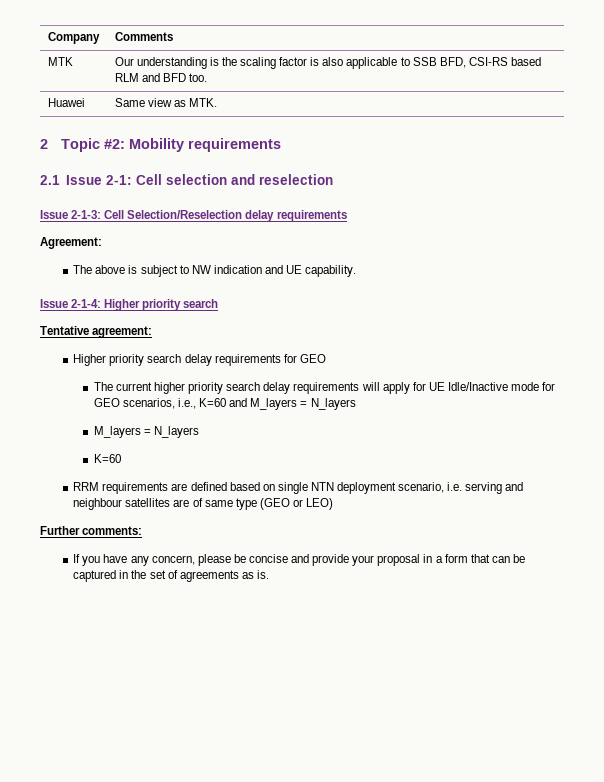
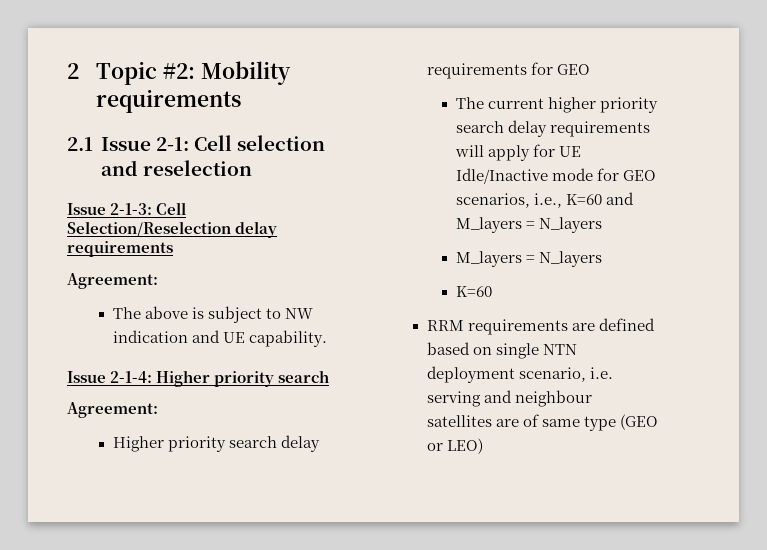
[47,32,100,44] [114,32,173,41] [47,57,73,66] [114,57,542,69] [114,73,207,82] [47,98,85,107] [114,98,217,107] Company | Comments // MTK | Our understanding is the scaling factor is also applicable to SSB BFD, CSI-RS based RLM and BFD too. // Huawei | Same view as MTK. // -> (67, 71) none
[40,326,153,338] Tentative agreement: -> [67,402,158,418] Agreement:
[40,526,143,535] [73,554,526,566] [73,570,269,582] // Further comments: // If you have any concern, please be concise and provide your proposal in a form that can be captured in the set of agreements as is. -> (483, 446) none

